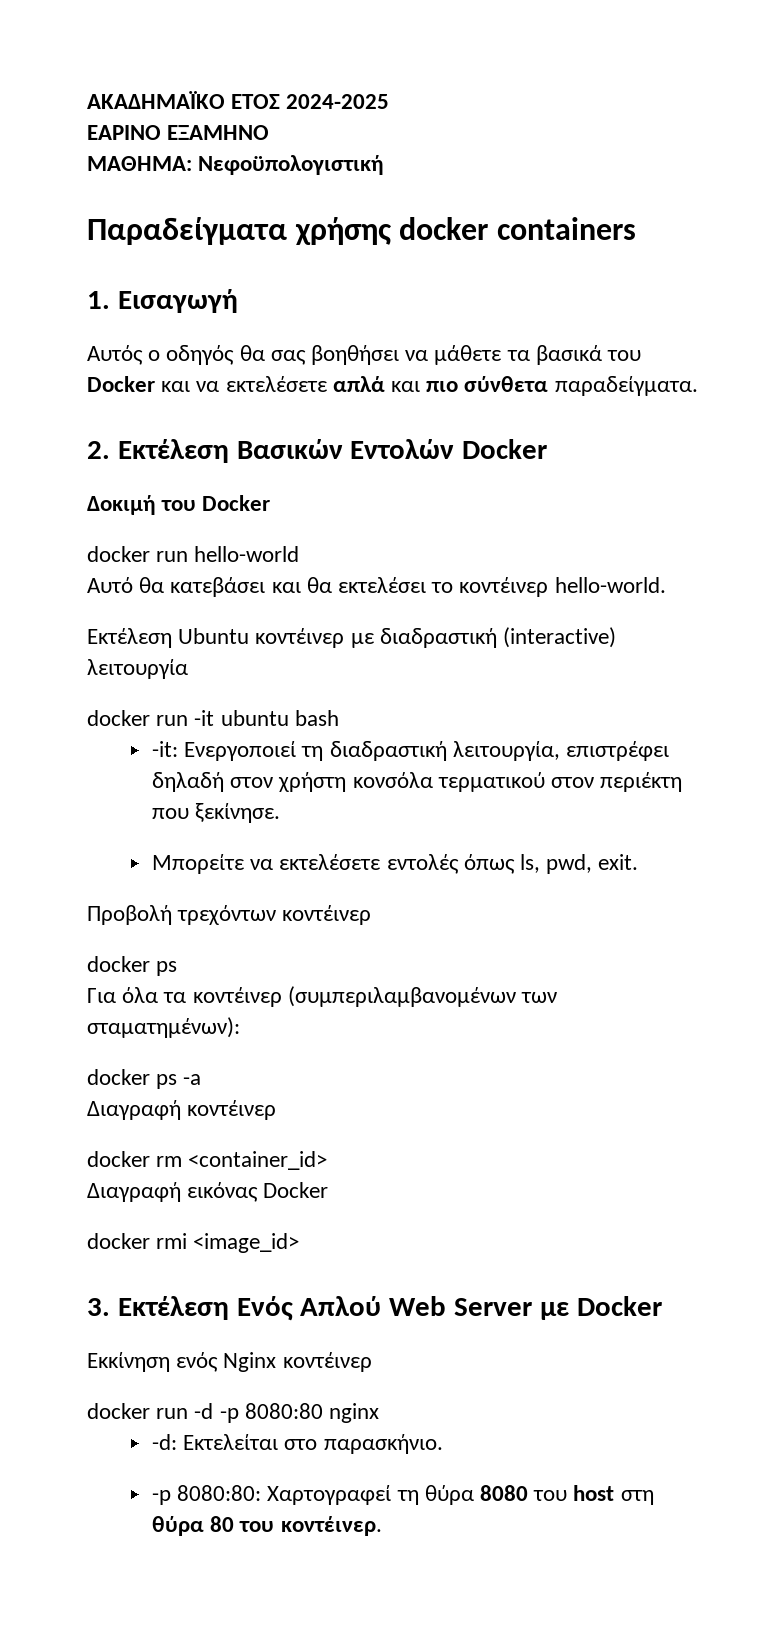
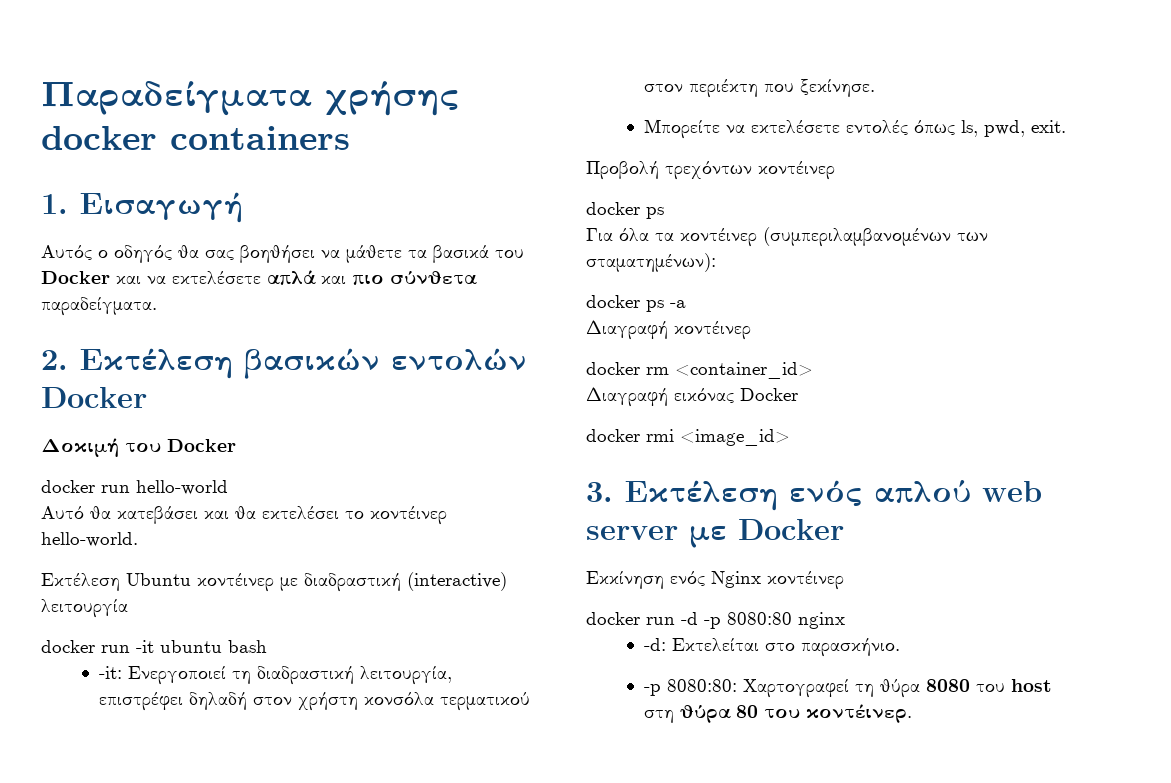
[87,91,390,109] [87,125,270,140] [87,155,385,175] ΑΚΑΔΗΜΑΪΚΟ ΕΤΟΣ 2024-2025 // ΕΑΡΙΝΟ ΕΞΑΜΗΝΟ // ΜΑΘΗΜΑ: Νεφοϋπολογιστική // -> (41, 98) none
[236,439,455,459] Βασικών Εντολών -> [244,348,527,379] βασικών εντολών
[236,1296,533,1321] Ενός Απλού Web Server -> [789,480,1042,506] [586,526,678,540] ενός απλού web server

